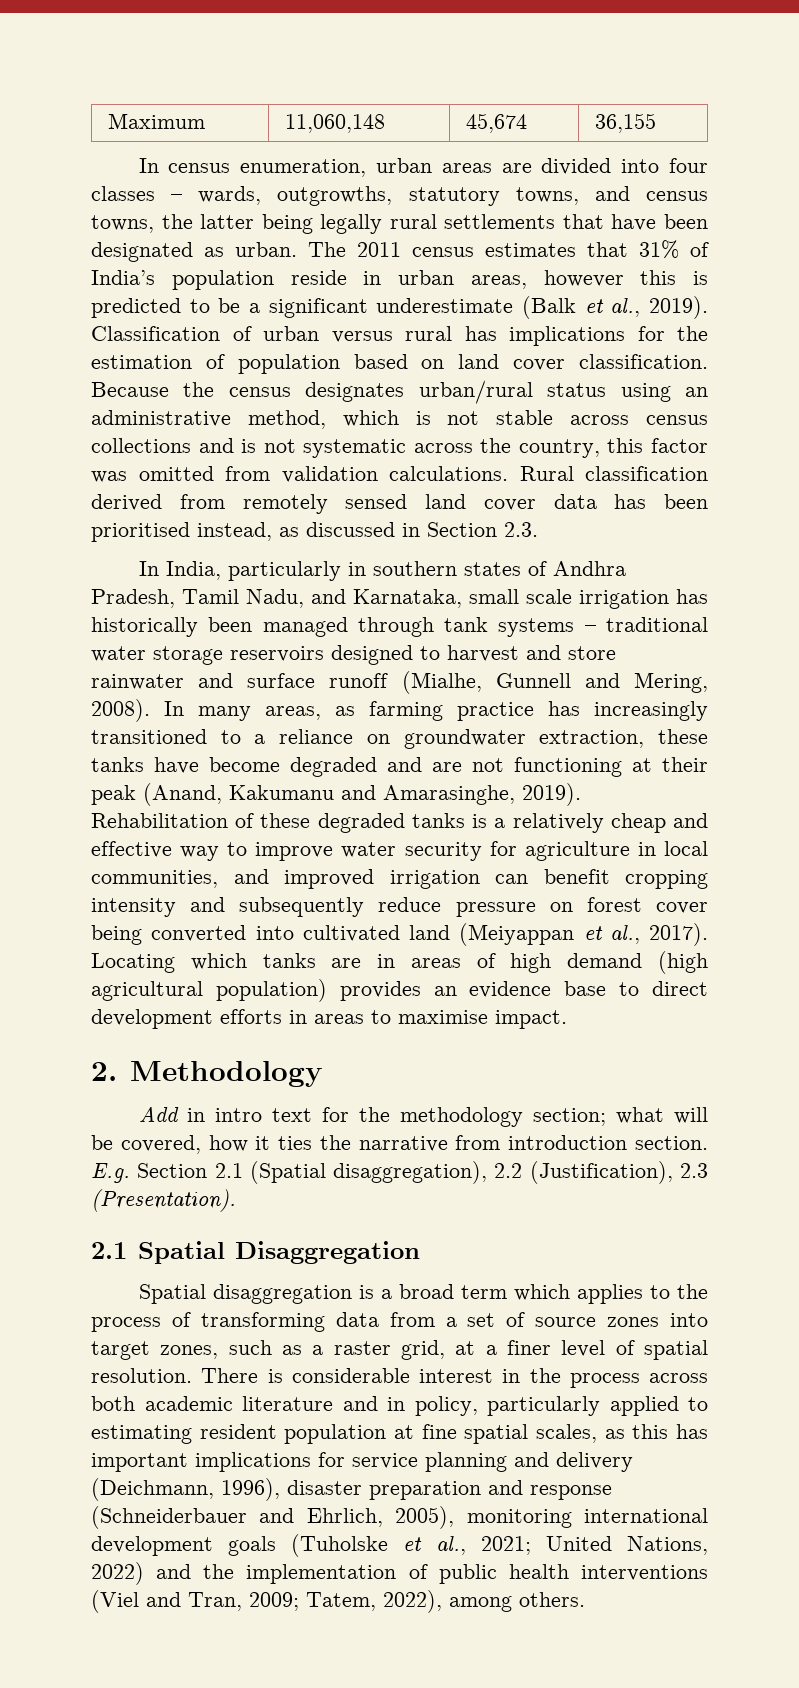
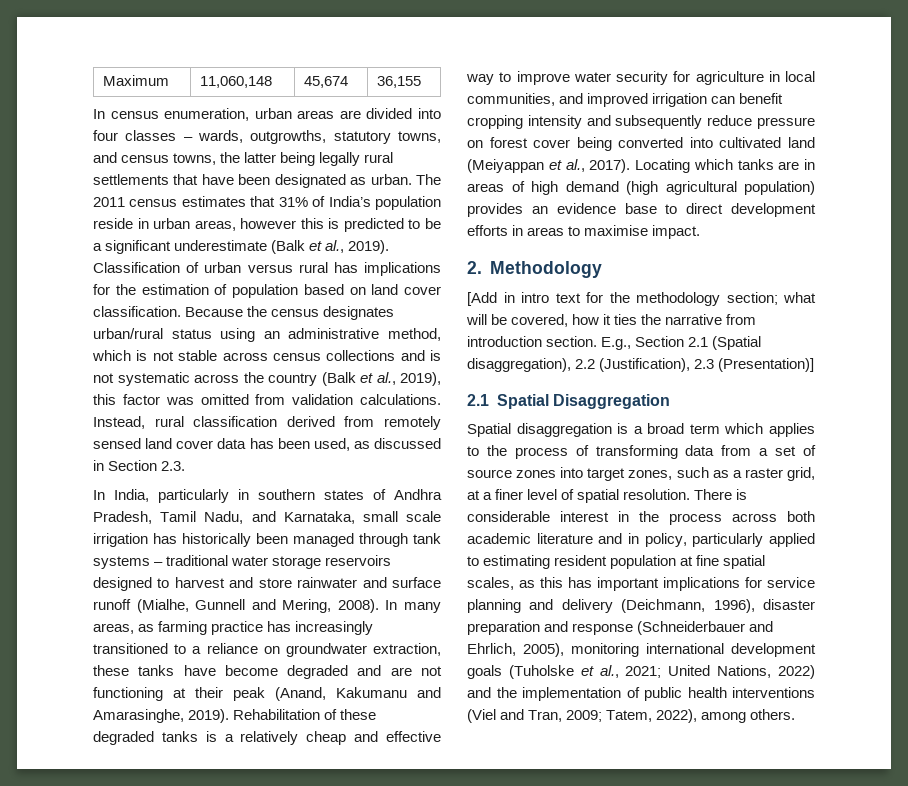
[518,439,600,458] country, -> [268,372,441,386] country (Balk et al., 2019),
[519,466,574,481] Rural -> [93,416,184,429] Instead, rural
[91,522,272,542] prioritised instead, -> [313,438,350,451] used,
[138,1106,179,1122] Add -> [467,292,497,306] [Add
[91,1163,130,1183] E.g. -> [601,337,632,350] E.g.,
[91,1189,236,1212] (Presentation). -> [718,358,815,372] (Presentation)]

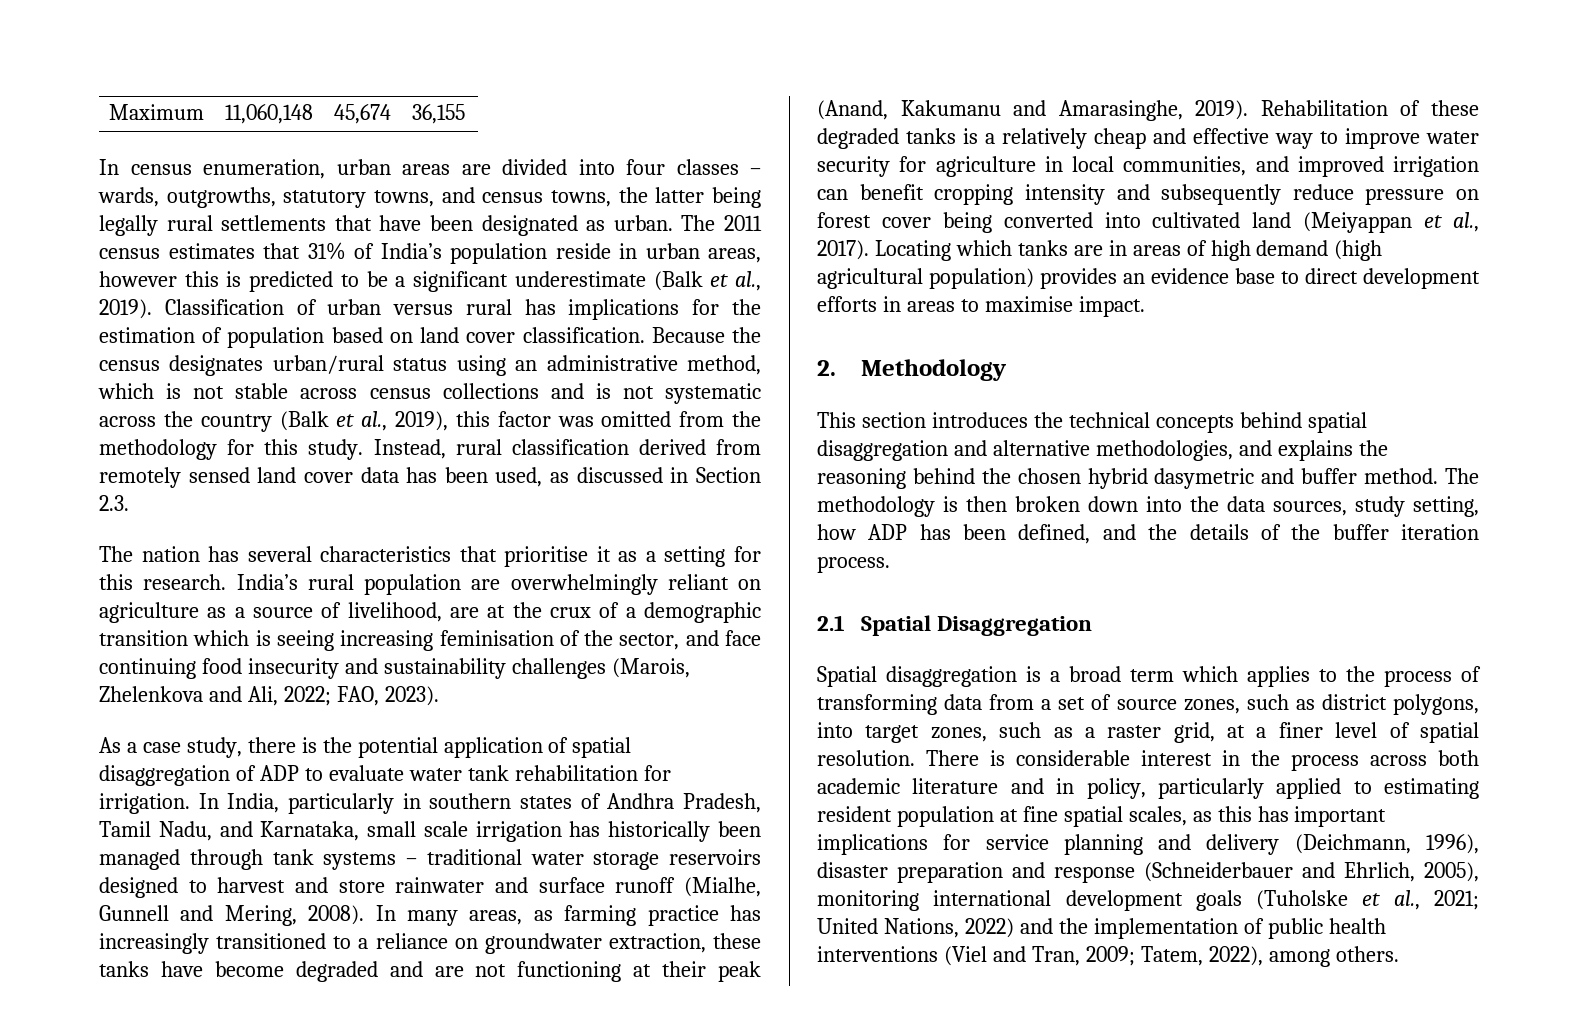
[292,394,441,405] validation calculations. -> [732,411,761,427] [99,439,364,460] the methodology for this study.
(186, 466) none -> [99,546,761,567] [99,574,761,595] [99,602,761,623] [99,630,761,651] [99,658,690,679] [99,686,439,706] [99,737,632,758] [99,765,671,786] [99,793,190,814] The nation has several characteristics that prioritise it as a setting for this research. India’s rural population are overwhelmingly reliant on agriculture as a source of livelihood, are at the crux of a demographic transition which is seeing increasing feminisation of the sector, and face continuing food insecurity and sustainability challenges (Marois, Zhelenkova and Ali, 2022; FAO, 2023). // As a case study, there is the potential application of spatial disaggregation of ADP to evaluate water tank rehabilitation for irrigation.
[467,292,816,306] [466,314,757,327] [467,336,762,350] [467,358,815,372] [Add in intro text for the methodology section; what will be covered, how it ties the narrative from introduction section. E.g., Section 2.1 (Spatial disaggregation), 2.2 (Justification), 2.3 (Presentation)] -> [817,412,1367,433] [817,440,1388,461] [817,468,1479,489] [817,496,1479,517] [817,524,1479,544] [817,556,890,573] This section introduces the technical concepts behind spatial disaggregation and alternative methodologies, and explains the reasoning behind the chosen hybrid dasymetric and buffer method. The methodology is then broken down into the data sources, study setting, how ADP has been defined, and the details of the buffer iteration process.
[516,470,557,478] zones -> [1183,694,1479,715] zones, such as district polygons,

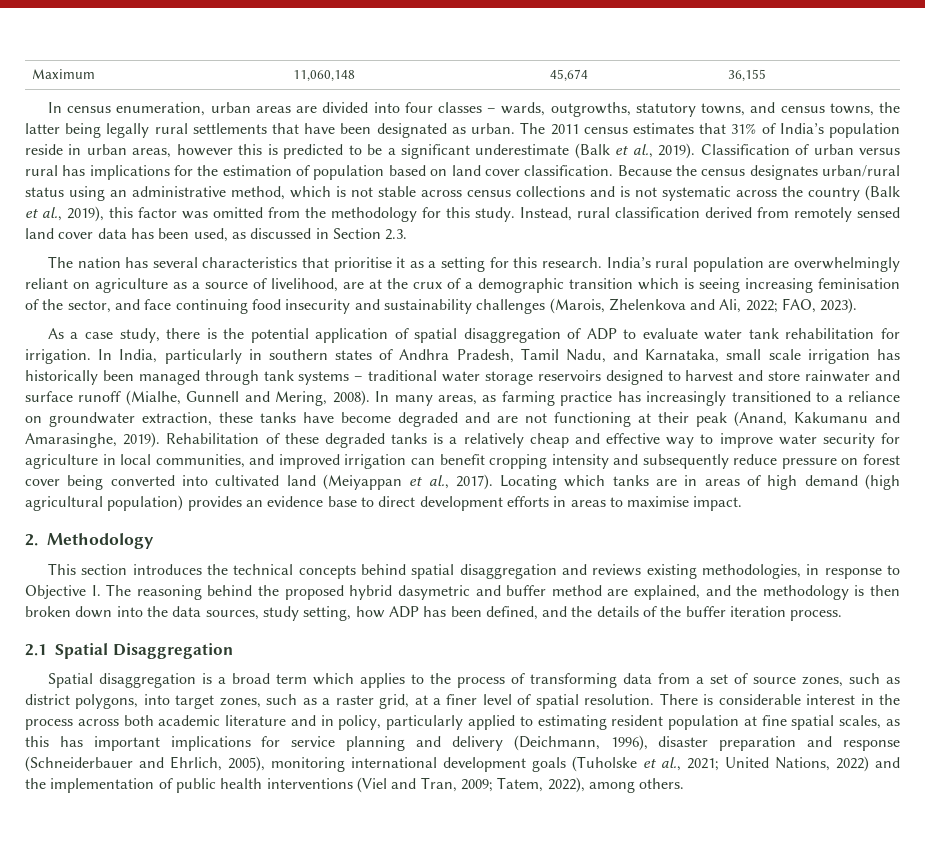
[992,440,1388,461] alternative methodologies, and explains the -> [592,564,900,579] [25,584,132,599] reviews existing methodologies, in response to Objective I. The
[1017,468,1081,484] chosen -> [284,585,344,600] proposed
[1364,468,1479,484] method. The -> [551,585,758,600] method are explained, and the

